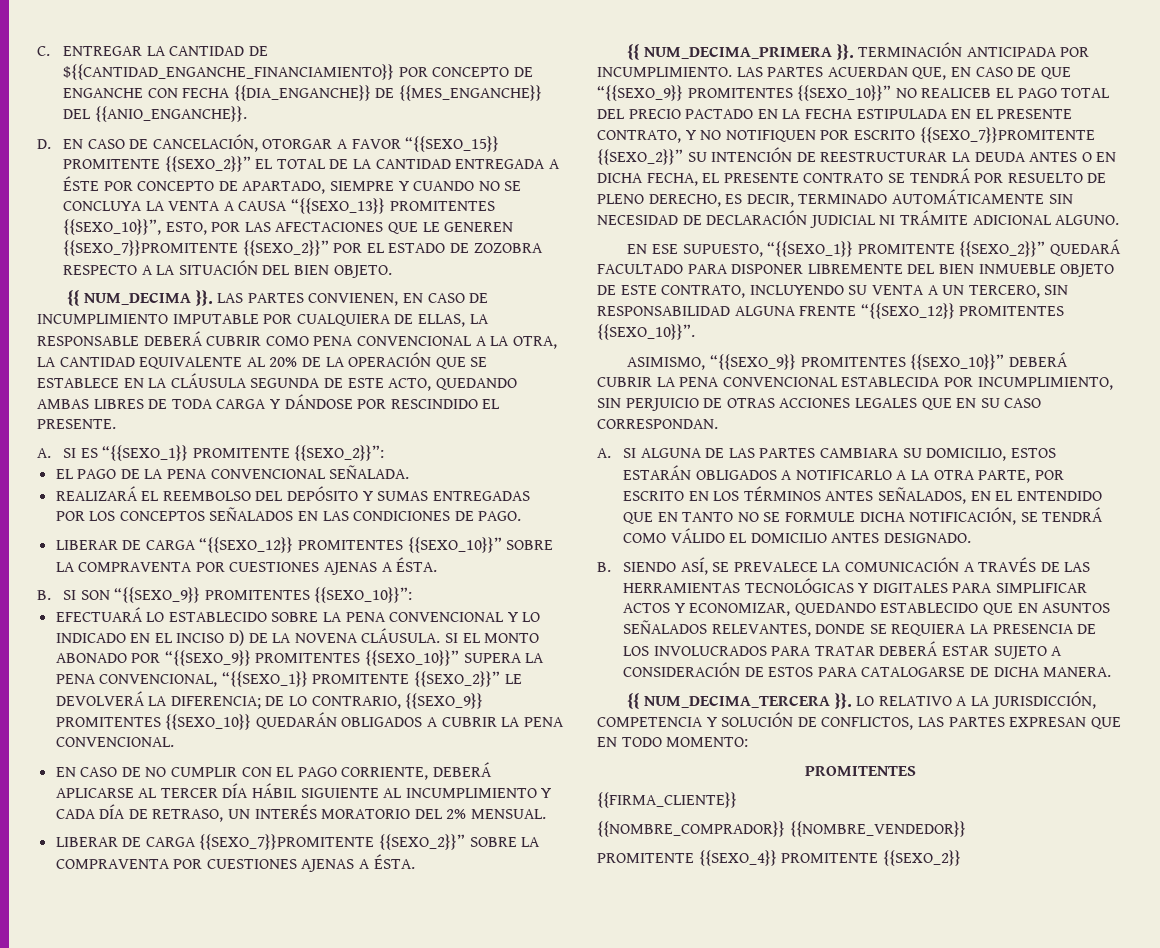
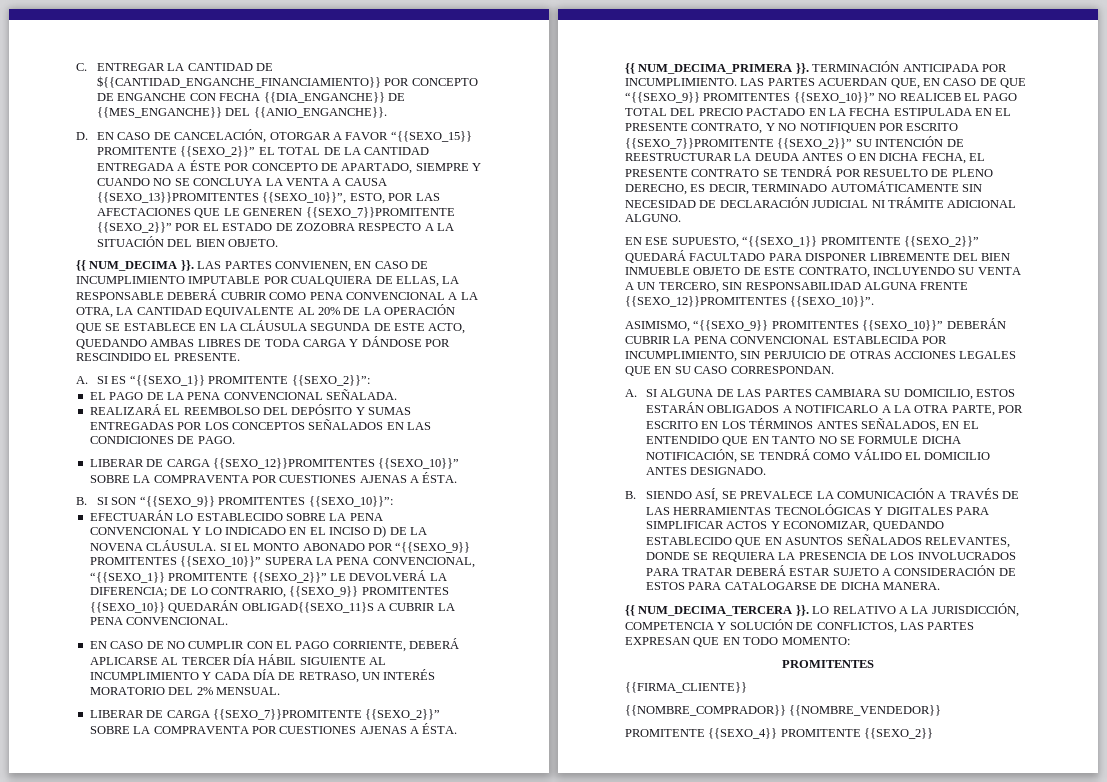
[290,198,495,214] “{{SEXO_13}} PROMITENTES -> [97,192,260,203] {{SEXO_13}}PROMITENTES
[199,537,404,553] “{{SEXO_12}} PROMITENTES -> [212,458,375,469] {{SEXO_12}}PROMITENTES
[55,607,143,622] EFECTUARÁ -> [89,510,173,521] EFECTUARÁN
[341,717,423,727] OBLIGADOS -> [241,602,374,613] OBLIGAD{{SEXO_11}S
[860,303,1065,319] “{{SEXO_12}} PROMITENTES -> [625,296,787,307] {{SEXO_12}}PROMITENTES
[1008,352,1068,367] DEBERÁ -> [946,318,1006,329] DEBERÁN

